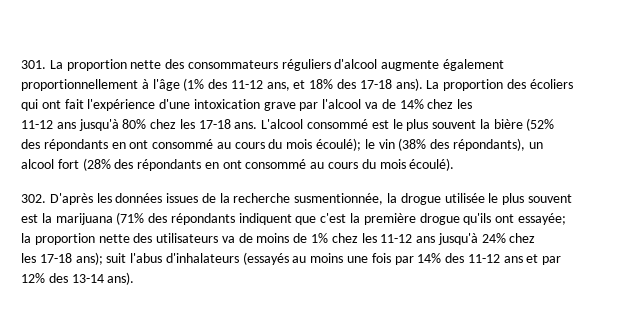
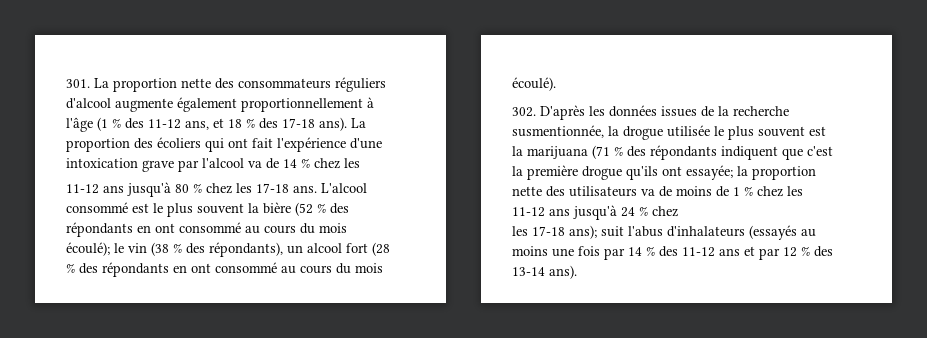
[183,78,205,91] (1% -> [97,117,121,131] (1 %
[309,79,334,89] 18% -> [228,118,255,128] 18 %
[399,99,424,109] 14% -> [283,158,310,168] 14 %
[122,119,147,129] 80% -> [175,183,202,193] 80 %
[526,118,555,131] (52% -> [295,202,326,216] (52 %
[398,138,427,151] (38% -> [151,242,182,256] (38 %
[82,158,111,171] (28% -> [372,242,390,256] [66,263,75,273] (28 %
[116,212,145,225] (71% -> [592,145,623,159] (71 %
[311,233,329,243] 1% -> [733,186,753,196] 1 %
[481,233,506,243] 24% -> [621,206,648,217] 24 %
[417,253,442,263] 14% -> [628,246,655,256] 14 %
[21,273,45,283] 12% -> [783,246,810,257] 12 %

